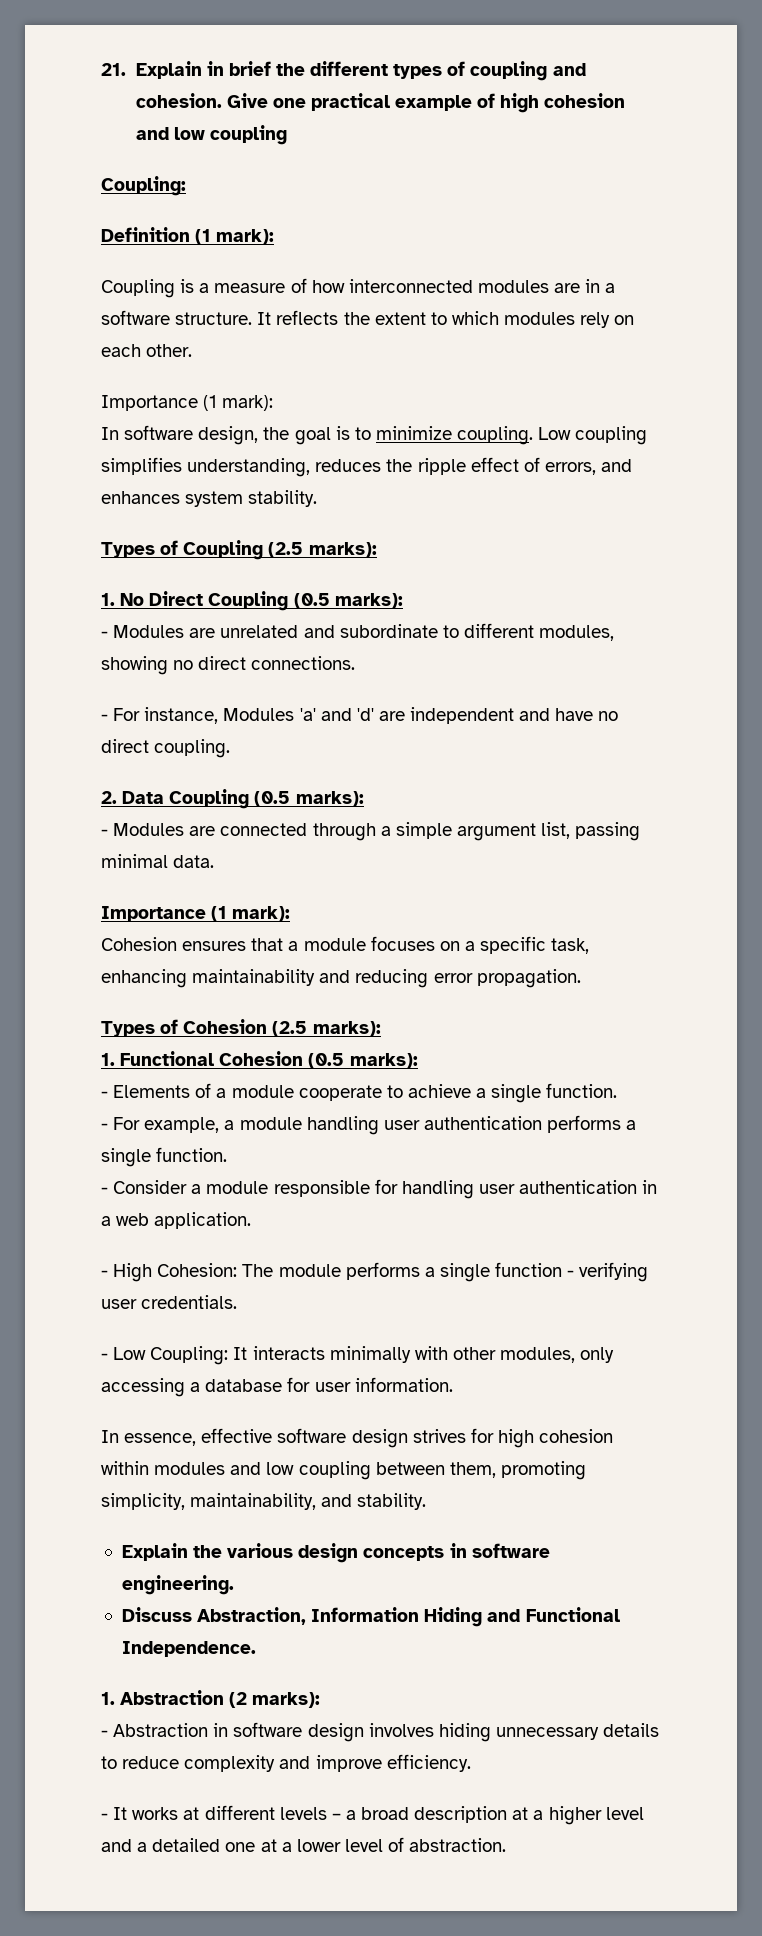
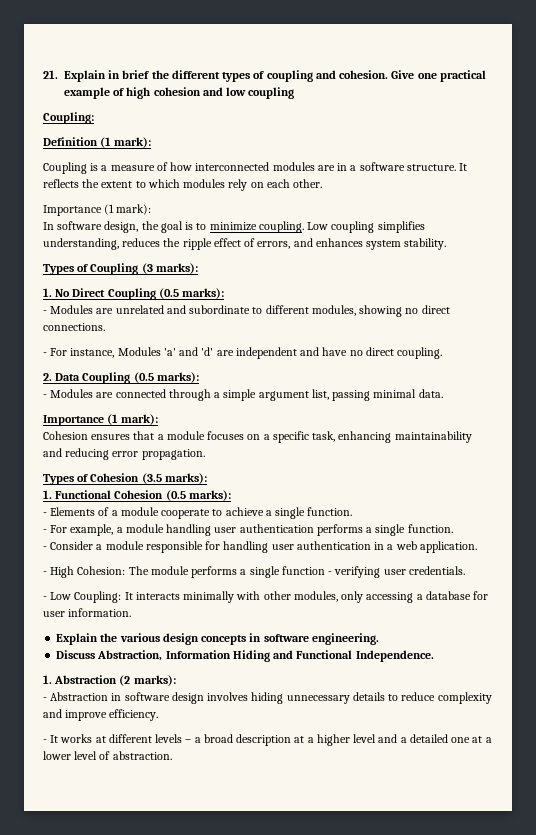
[268,542,304,558] (2.5 -> [141,263,153,274] (3
[272,1021,308,1037] (2.5 -> [141,473,162,484] (3.5
[101,1428,614,1448] [101,1461,586,1480] [101,1493,427,1510] // In essence, effective software design strives for high cohesion within modules and low coupling between them, promoting simplicity, maintainability, and stability. -> (132, 612) none

